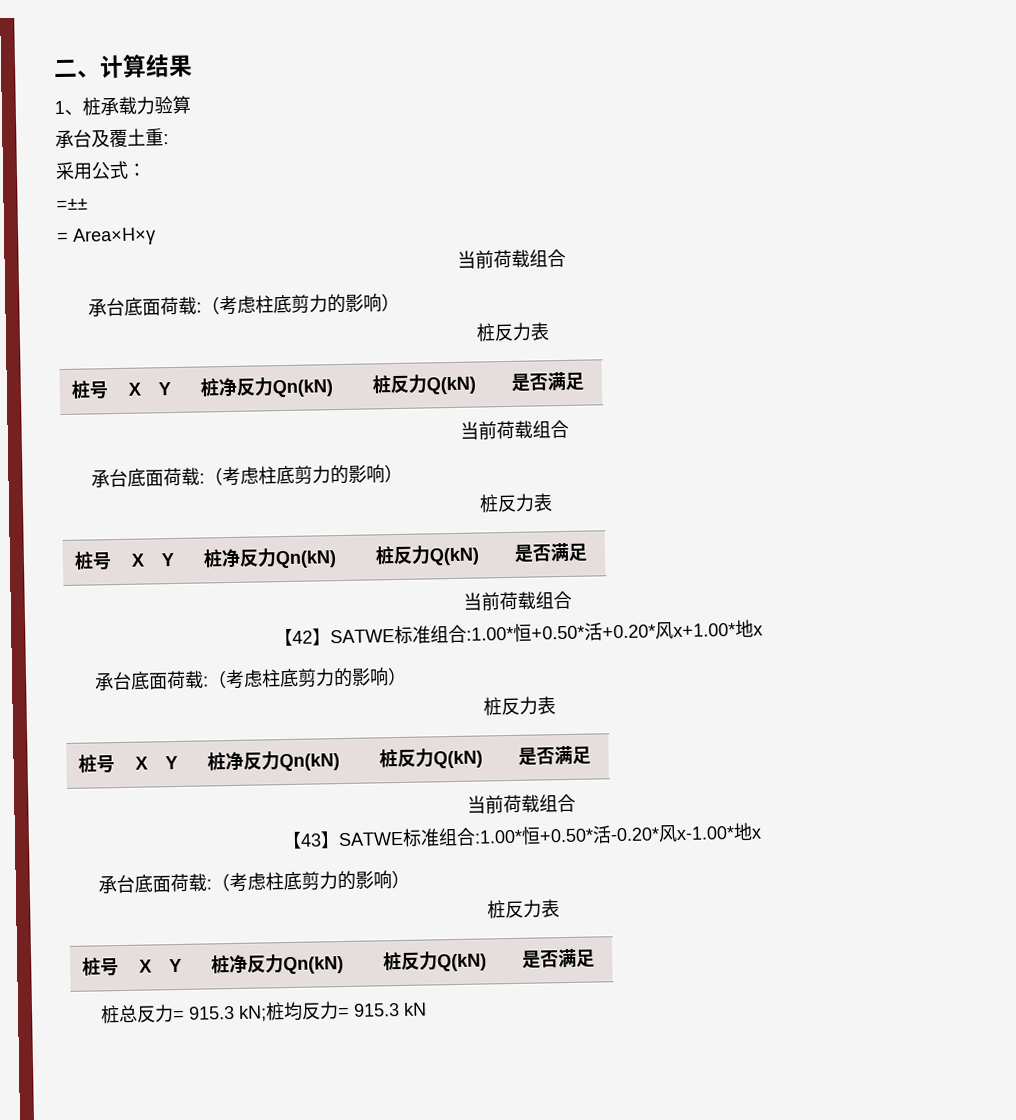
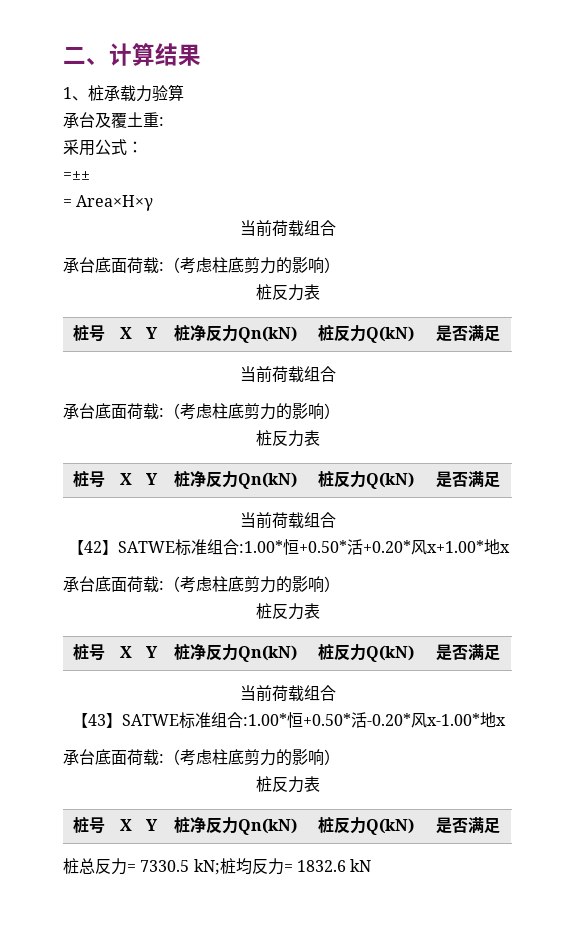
[187,1005,235,1020] 915.3 -> [140,860,190,872] 7330.5
[352,1003,400,1017] 915.3 -> [296,860,346,872] 1832.6

